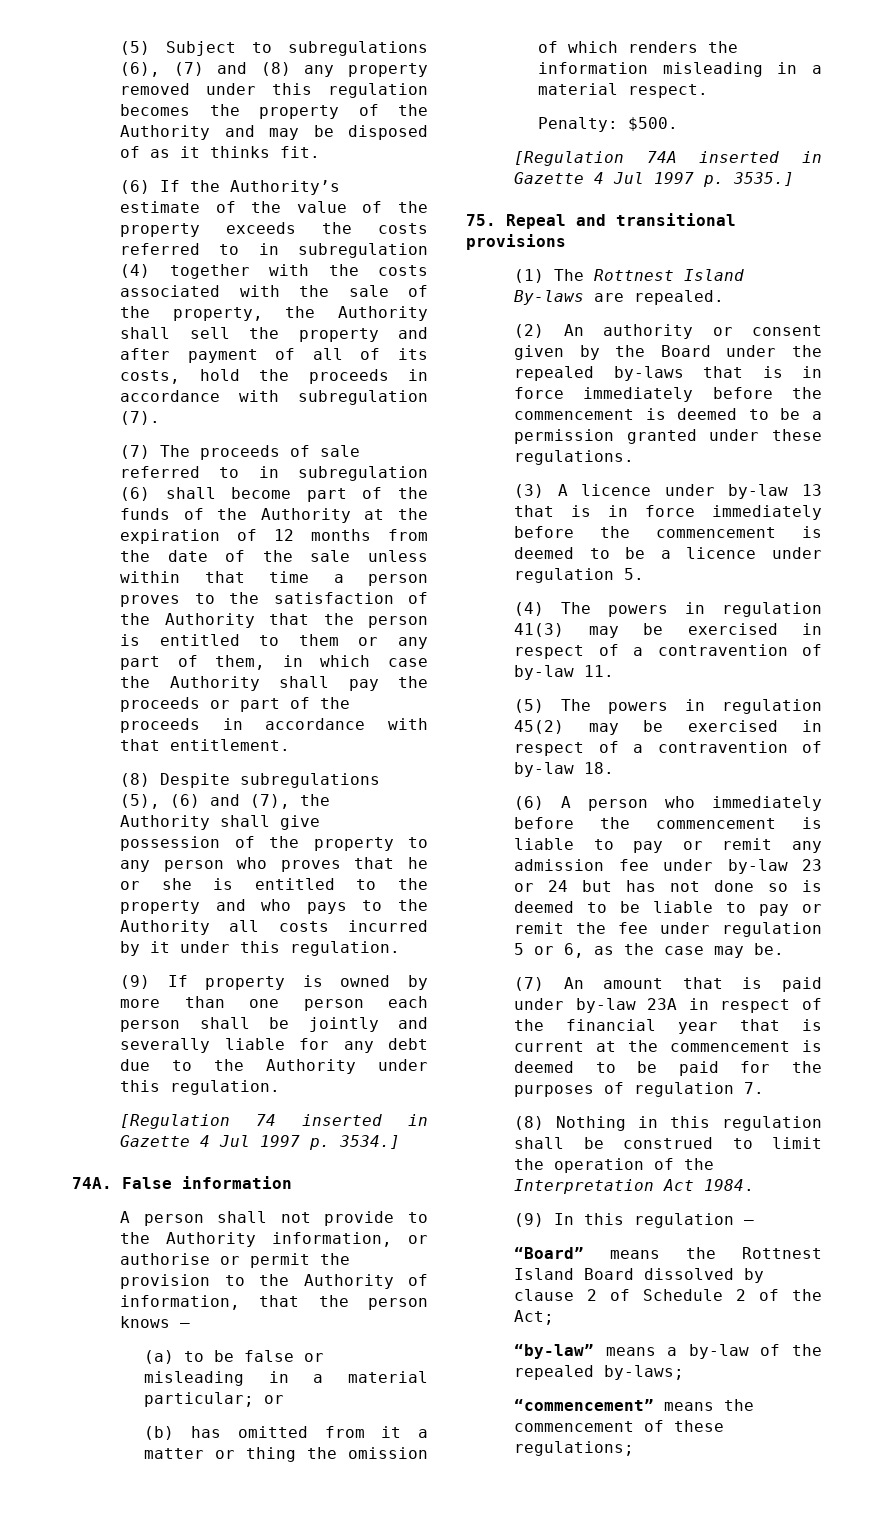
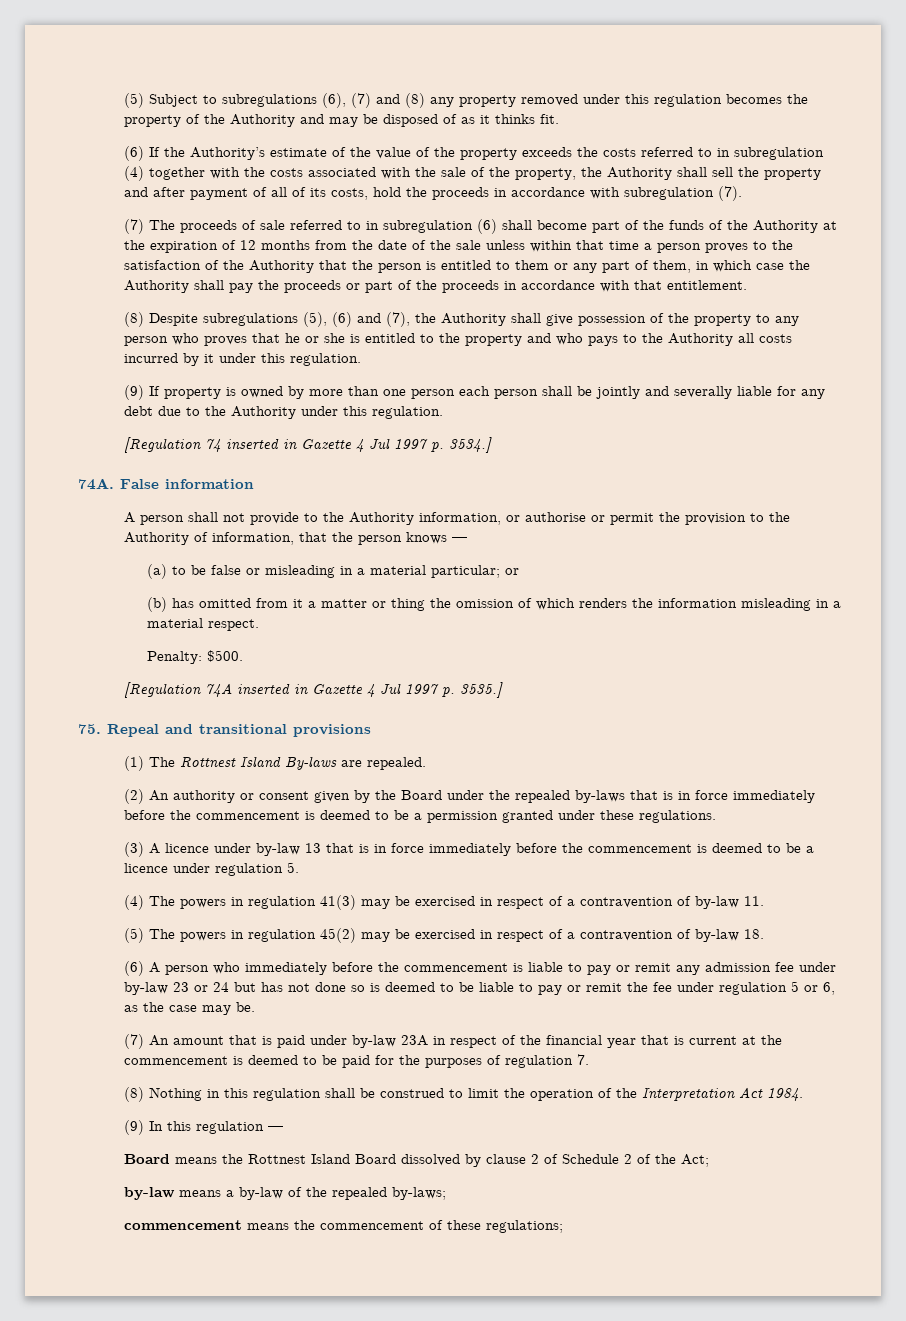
[514,1247,585,1259] “Board” -> [124,1154,171,1164] Board
[514,1344,595,1359] “by-law” -> [124,1187,176,1200] by-law
[514,1399,655,1411] “commencement” -> [124,1220,243,1230] commencement

